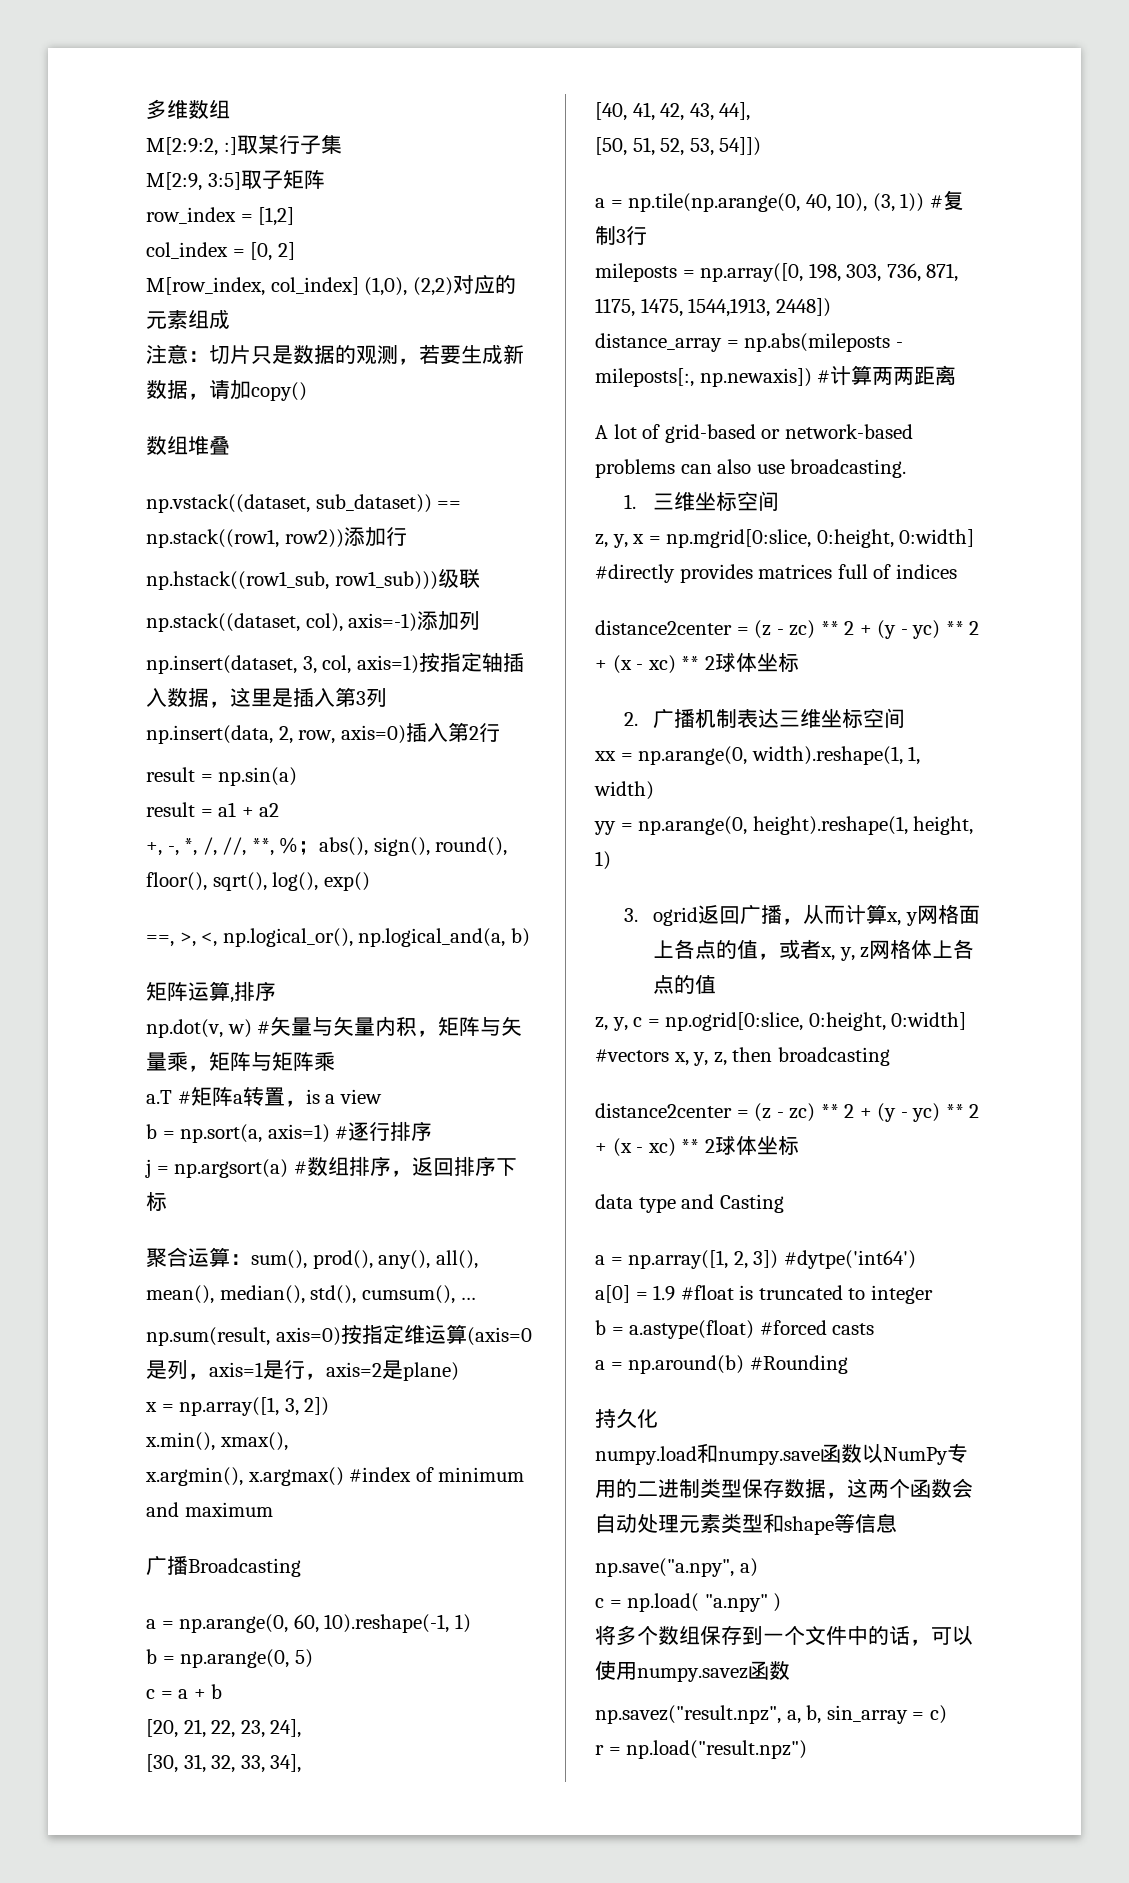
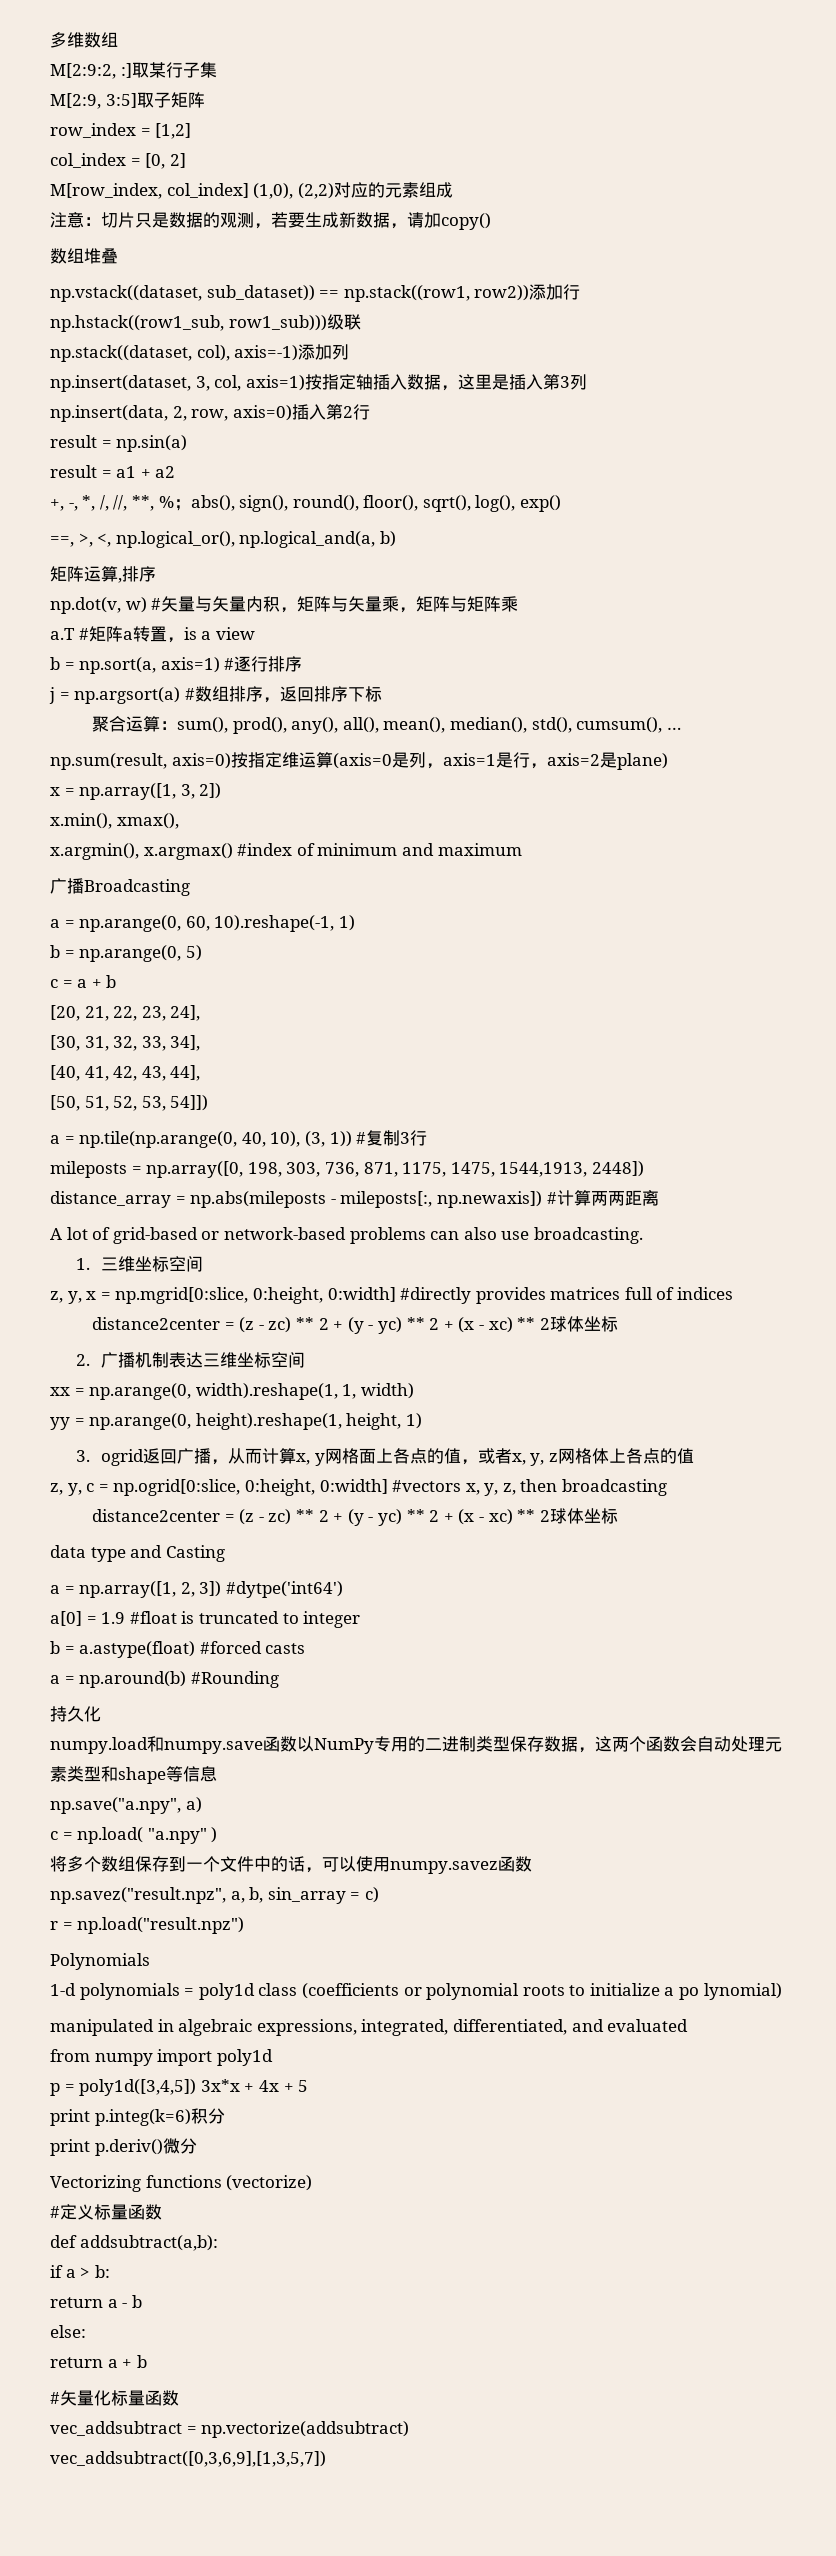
(808, 1749) none -> [50,1953,150,1970] [50,1983,782,2000] [50,2019,689,2036] [50,2049,273,2066] [50,2079,309,2096] [50,2108,225,2126] [50,2138,197,2156] [50,2175,313,2192] [50,2204,162,2220] [50,2235,218,2251] [50,2265,110,2278] [50,2295,142,2308] [50,2325,86,2338] [50,2355,147,2368] [50,2390,179,2406] [50,2421,410,2438] [50,2451,326,2467] // Polynomials // 1-d polynomials = poly1d class (coefficients or polynomial roots to initialize a po lynomial) // manipulated in algebraic expressions, integrated, differentiated, and evaluated // from numpy import poly1d // p = poly1d([3,4,5]) 3x*x + 4x + 5 // print p.integ(k=6)积分 // print p.deriv()微分 // Vectorizing functions (vectorize) // #定义标量函数 // def addsubtract(a,b): // if a > b: // return a - b // else: // return a + b // #矢量化标量函数 // vec_addsubtract = np.vectorize(addsubtract) // vec_addsubtract([0,3,6,9],[1,3,5,7])

